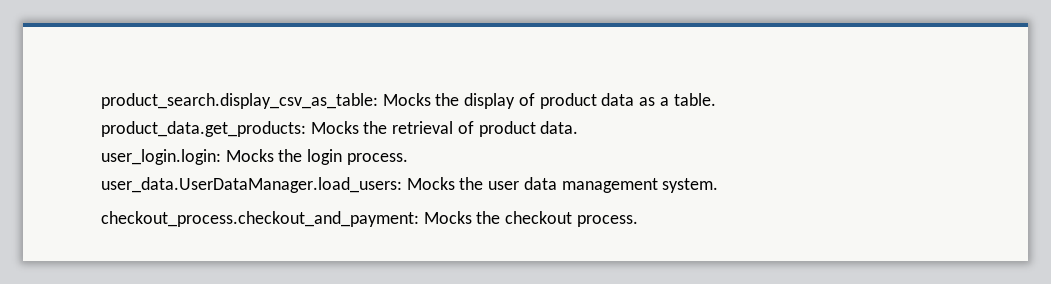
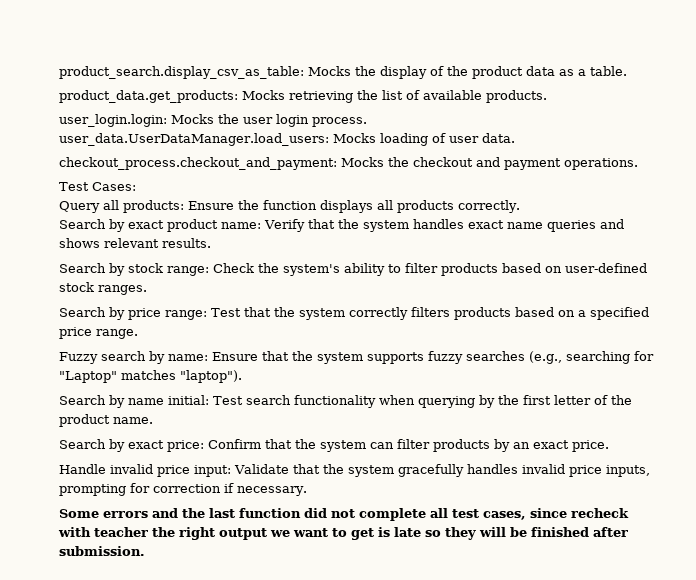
(535, 99) none -> [447,66,468,76] the
[363,121,579,137] the retrieval of product data. -> [289,90,547,103] retrieving the list of available products.
(303, 155) none -> [243,117,273,124] user
[459,177,719,193] the user data management system. -> [379,133,515,146] loading of user data.
[576,215,638,227] process. -> [476,157,638,170] [59,182,136,191] [59,200,520,213] [59,219,624,232] [59,238,211,248] [59,263,647,276] [59,282,147,295] [59,307,649,320] [59,327,138,339] [59,351,654,364] [59,370,242,383] [59,395,632,408] [59,414,153,427] [59,439,609,452] [59,464,650,477] [59,483,307,496] [59,508,629,521] [58,527,628,540] [59,546,145,556] and payment operations. // Test Cases: // Query all products: Ensure the function displays all products correctly. // Search by exact product name: Verify that the system handles exact name queries and shows relevant results. // Search by stock range: Check the system's ability to filter products based on user-defined stock ranges. // Search by price range: Test that the system correctly filters products based on a specified price range. // Fuzzy search by name: Ensure that the system supports fuzzy searches (e.g., searching for "Laptop" matches "laptop"). // Search by name initial: Test search functionality when querying by the first letter of the product name. // Search by exact price: Confirm that the system can filter products by an exact price. // Handle invalid price input: Validate that the system gracefully handles invalid price inputs, prompting for correction if necessary. // Some errors and the last function did not complete all test cases, since recheck with teacher the right output we want to get is late so they will be finished after submission.

